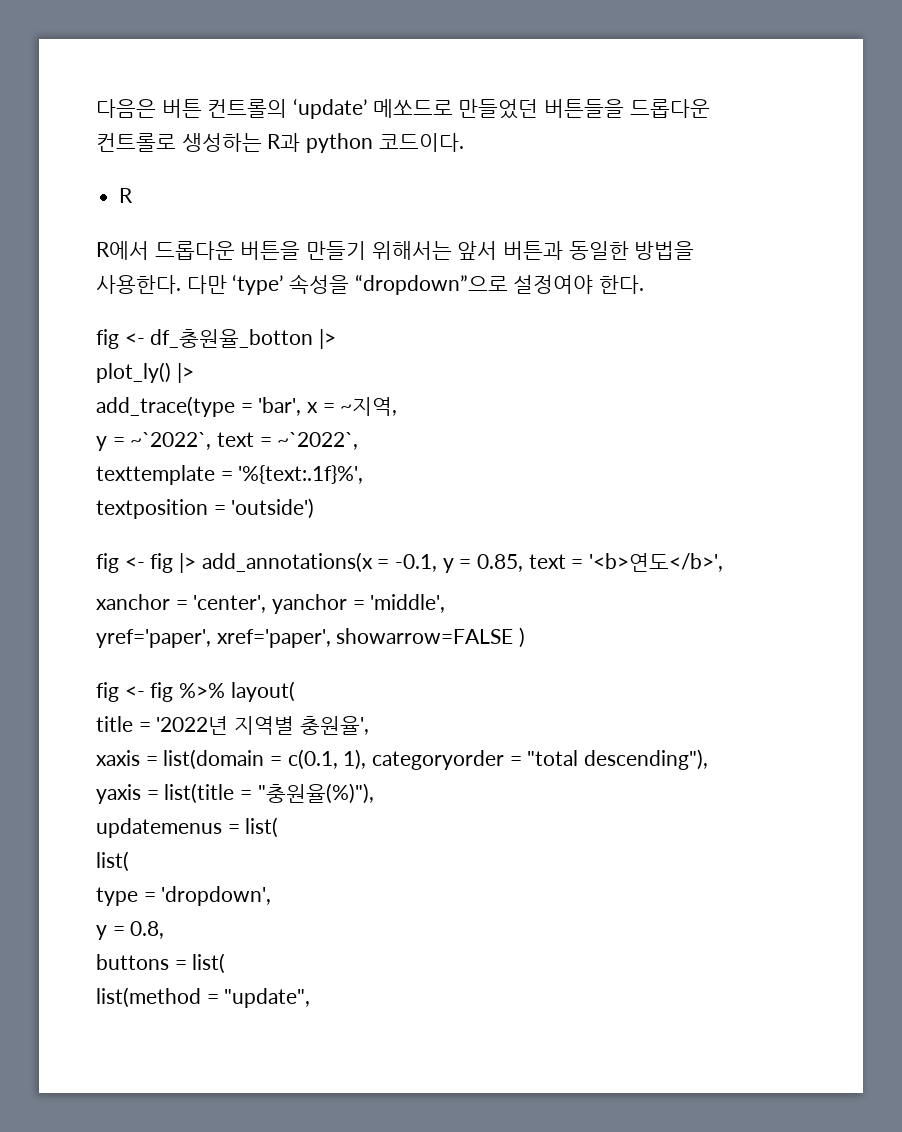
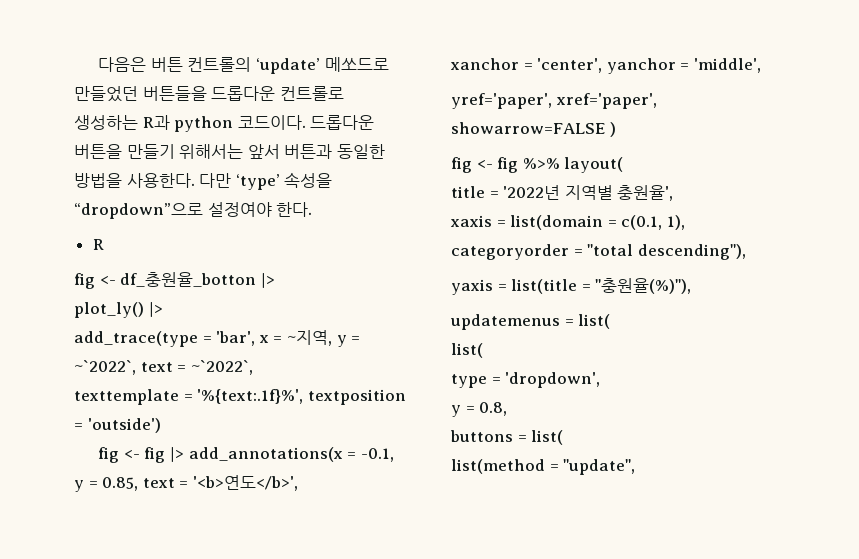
[119,188,134,203] [96,241,149,260] // R // R에서 -> (306, 122) none
(645, 284) none -> [92,239,104,250] // R
(398, 406) // -> (332, 338) none
(364, 474) // -> (304, 396) none

